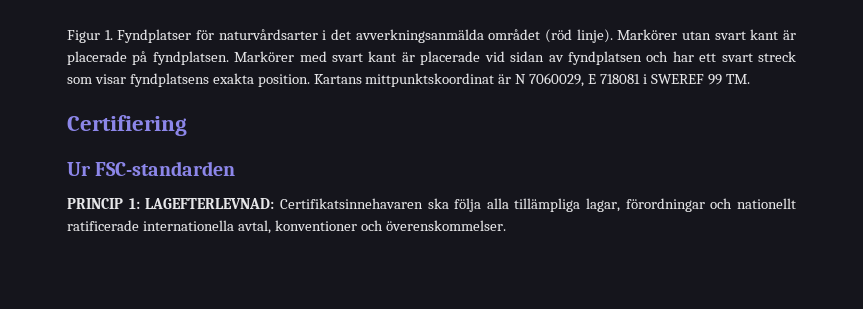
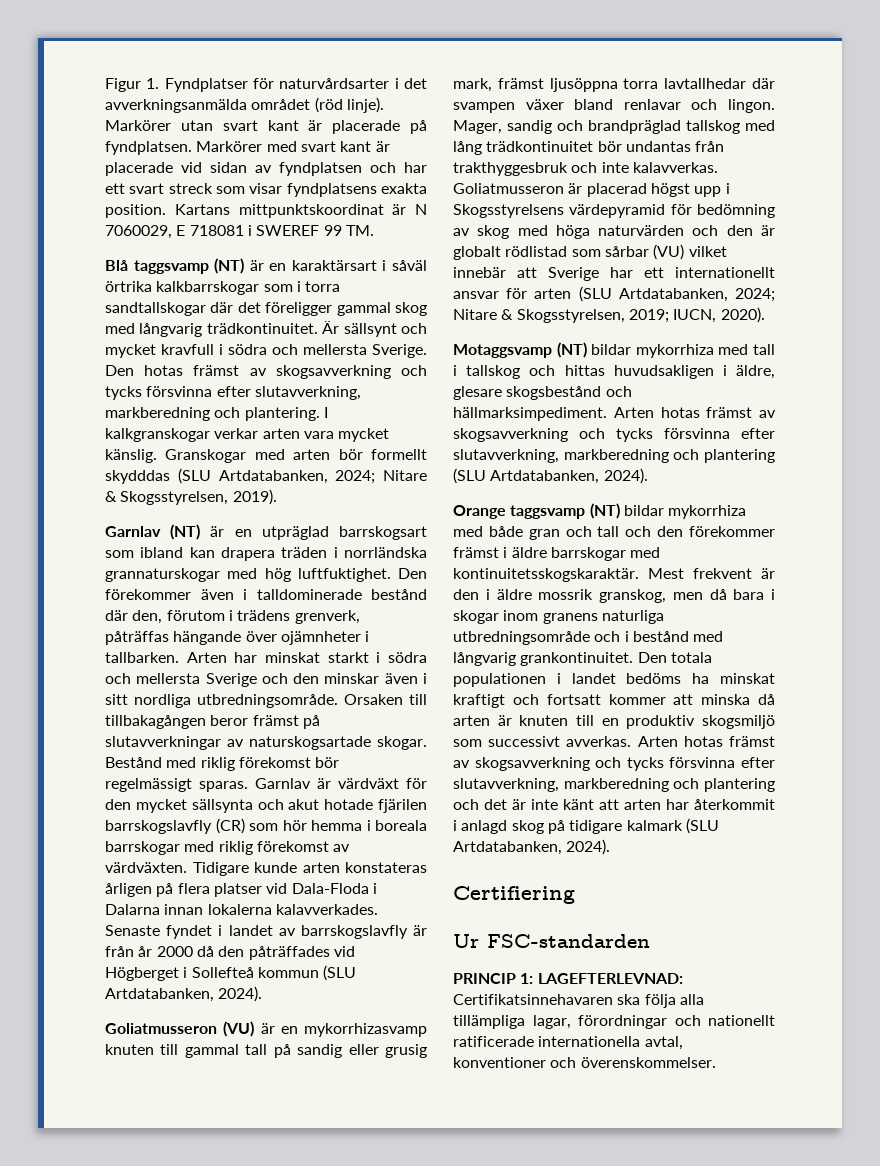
(750, 79) none -> [105,258,427,274] [105,281,341,295] [105,302,427,316] [105,321,428,337] [105,344,427,358] [105,365,427,379] [105,386,361,400] [105,407,328,421] [105,428,390,442] [105,449,427,463] [105,468,427,484] [105,489,277,505] [105,524,428,540] [105,547,427,561] [105,568,427,582] [105,589,427,600] [105,610,360,624] [105,631,370,645] [105,652,427,663] [105,673,427,687] [105,694,427,708] [105,715,320,729] [105,736,427,750] [105,757,340,771] [105,778,427,792] [105,799,427,813] [105,818,427,834] [105,841,351,855] [105,862,427,876] [105,883,377,897] [105,904,378,915] [105,925,427,939] [105,946,355,960] [105,965,357,981] [105,986,263,1002] [105,1021,427,1037] [105,1044,427,1058] [453,78,775,92] [453,99,775,113] [453,120,775,134] [453,141,725,155] [453,162,718,176] [453,183,730,197] [453,204,775,218] [453,225,775,239] [453,244,727,260] [453,267,775,281] [453,286,775,302] [453,307,765,323] [453,342,775,358] [453,365,775,379] [453,386,632,400] [453,407,776,421] [453,428,775,442] [453,449,775,463] [453,468,648,484] [453,503,747,519] [453,526,775,540] [453,547,661,561] [453,568,775,582] [453,589,775,603] [453,610,664,624] [453,631,724,645] [453,652,712,666] [453,673,775,687] [453,694,775,708] [453,715,775,729] [453,736,775,747] [453,757,775,771] [453,778,775,792] [453,799,775,810] [453,818,719,834] [453,839,611,855] // Blå taggsvamp (NT) är en karaktärsart i såväl örtrika kalkbarrskogar som i torra sandtallskogar där det föreligger gammal skog med långvarig trädkontinuitet. Är sällsynt och mycket kravfull i södra och mellersta Sverige. Den hotas främst av skogsavverkning och tycks försvinna efter slutavverkning, markberedning och plantering. I kalkgranskogar verkar arten vara mycket känslig. Granskogar med arten bör formellt skydddas (SLU Artdatabanken, 2024; Nitare & Skogsstyrelsen, 2019). // Garnlav (NT) är en utpräglad barrskogsart som ibland kan drapera träden i norrländska grannaturskogar med hög luftfuktighet. Den förekommer även i talldominerade bestånd där den, förutom i trädens grenverk, påträffas hängande över ojämnheter i tallbarken. Arten har minskat starkt i södra och mellersta Sverige och den minskar även i sitt nordliga utbredningsområde. Orsaken till tillbakagången beror främst på slutavverkningar av naturskogsartade skogar. Bestånd med riklig förekomst bör regelmässigt sparas. Garnlav är värdväxt för den mycket sällsynta och akut hotade fjärilen barrskogslavfly (CR) som hör hemma i boreala barrskogar med riklig förekomst av värdväxten. Tidigare kunde arten konstateras årligen på flera platser vid Dala-Floda i Dalarna innan lokalerna kalavverkades. Senaste fyndet i landet av barrskogslavfly är från år 2000 då den påträffades vid Högberget i Sollefteå kommun (SLU Artdatabanken, 2024). // Goliatmusseron (VU) är en mykorrhizasvamp knuten till gammal tall på sandig eller grusig mark, främst ljusöppna torra lavtallhedar där svampen växer bland renlavar och lingon. Mager, sandig och brandpräglad tallskog med lång trädkontinuitet bör undantas från trakthyggesbruk och inte kalavverkas. Goliatmusseron är placerad högst upp i Skogsstyrelsens värdepyramid för bedömning av skog med höga naturvärden och den är globalt rödlistad som sårbar (VU) vilket innebär att Sverige har ett internationellt ansvar för arten (SLU Artdatabanken, 2024; Nitare & Skogsstyrelsen, 2019; IUCN, 2020). // Motaggsvamp (NT) bildar mykorrhiza med tall i tallskog och hittas huvudsakligen i äldre, glesare skogsbestånd och hällmarksimpediment. Arten hotas främst av skogsavverkning och tycks försvinna efter slutavverkning, markberedning och plantering (SLU Artdatabanken, 2024). // Orange taggsvamp (NT) bildar mykorrhiza med både gran och tall och den förekommer främst i äldre barrskogar med kontinuitetsskogskaraktär. Mest frekvent är den i äldre mossrik granskog, men då bara i skogar inom granens naturliga utbredningsområde och i bestånd med långvarig grankontinuitet. Den totala populationen i landet bedöms ha minskat kraftigt och fortsatt kommer att minska då arten är knuten till en produktiv skogsmiljö som successivt avverkas. Arten hotas främst av skogsavverkning och tycks försvinna efter slutavverkning, markberedning och plantering och det är inte känt att arten har återkommit i anlagd skog på tidigare kalmark (SLU Artdatabanken, 2024).

